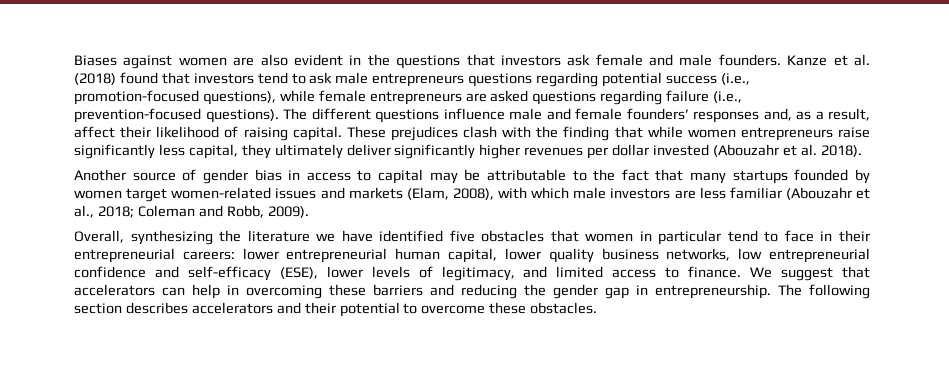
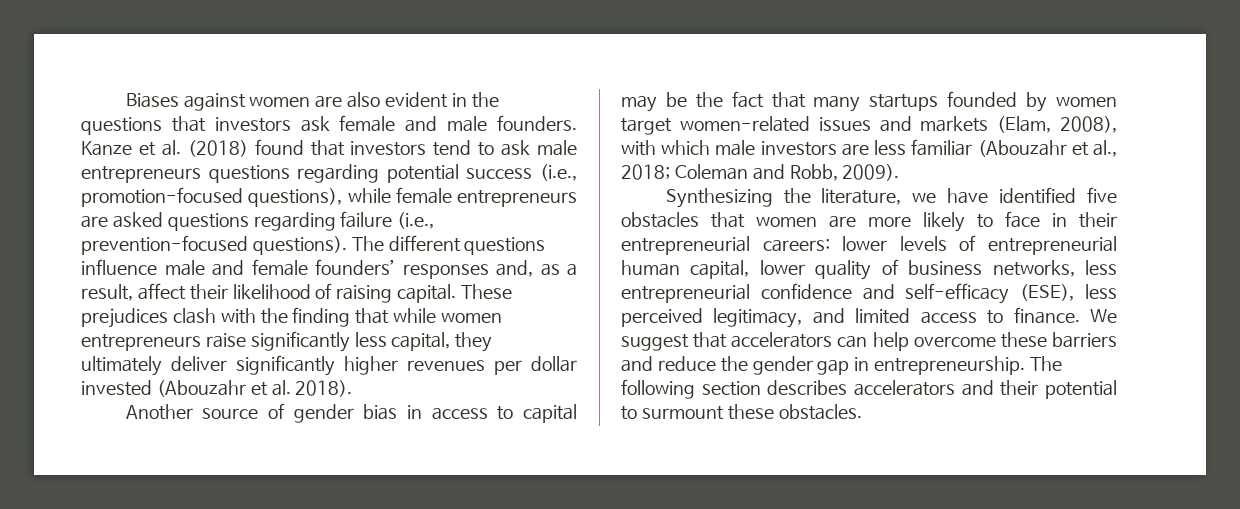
[486,169,587,181] attributable to -> (687, 99) none
[74,230,310,245] Overall, synthesizing the literature -> [665,188,902,208] Synthesizing the literature,
[639,230,758,245] in particular tend -> [829,212,965,232] are more likely
(279, 254) none -> [899,235,977,251] levels of
(594, 255) none -> [881,259,899,275] of
[738,248,763,260] low -> [1085,260,1117,275] less
[326,266,433,278] lower levels of -> [1085,284,1117,299] [621,308,703,327] less perceived
[227,285,322,299] in overcoming -> [913,336,996,347] overcome
[461,284,517,299] reducing -> [657,356,716,371] reduce
[421,305,486,314] overcome -> [641,406,724,420] surmount

